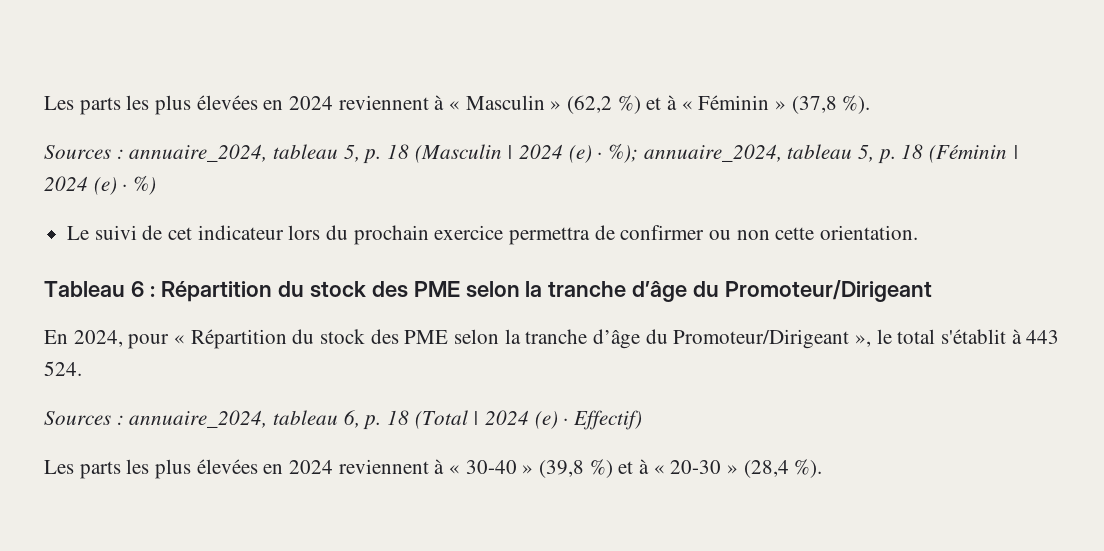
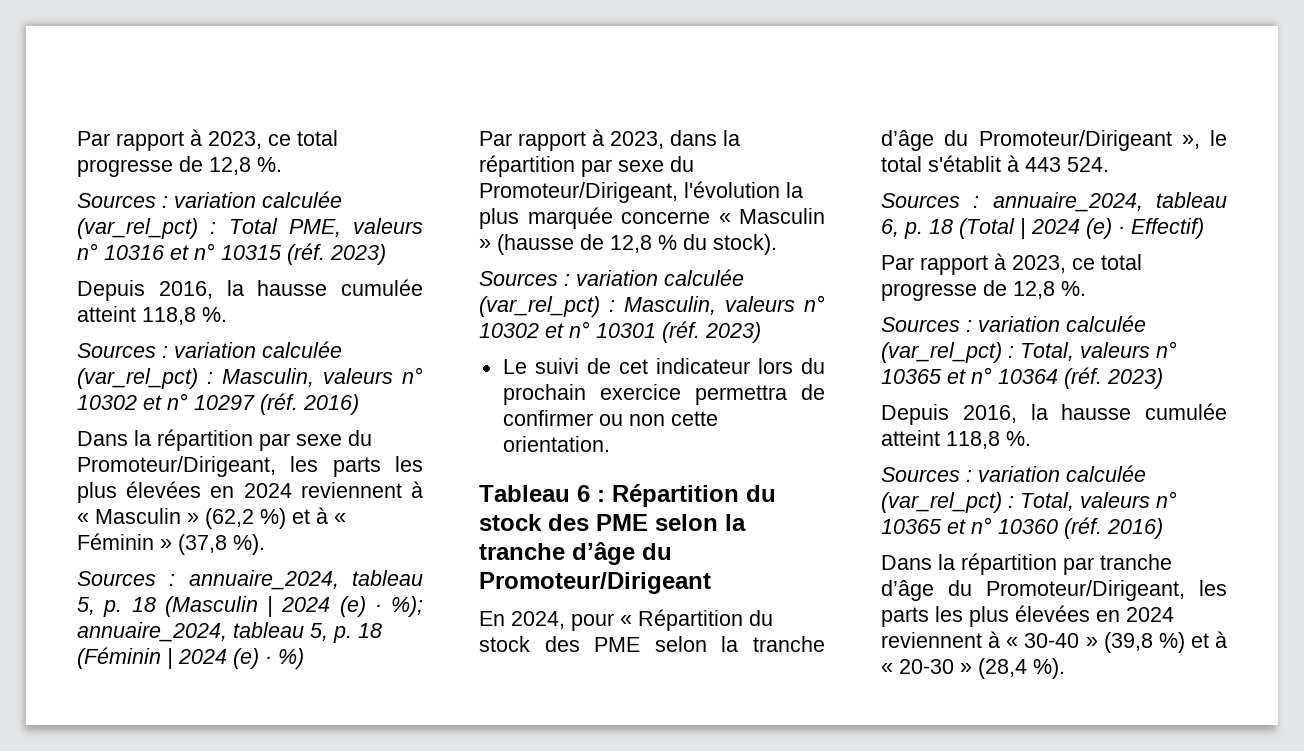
[44,96,74,110] Les -> [77,129,338,151] [77,156,282,177] [77,191,342,208] [77,218,423,239] [77,243,386,265] [77,279,423,301] [77,306,227,325] [77,341,342,358] [77,367,423,389] [77,393,359,415] [77,429,372,451] [77,456,319,477] Par rapport à 2023, ce total progresse de 12,8 %. // Sources : variation calculée (var_rel_pct) : Total PME, valeurs n° 10316 et n° 10315 (réf. 2023) // Depuis 2016, la hausse cumulée atteint 118,8 %. // Sources : variation calculée (var_rel_pct) : Masculin, valeurs n° 10302 et n° 10297 (réf. 2016) // Dans la répartition par sexe du Promoteur/Dirigeant, les
(157, 185) none -> [479,129,740,151] [479,155,694,177] [479,181,803,203] [479,207,825,229] [479,234,777,255] [479,269,744,286] [479,295,825,317] [479,321,761,343] // Par rapport à 2023, dans la répartition par sexe du Promoteur/Dirigeant, l'évolution la plus marquée concerne « Masculin » (hausse de 12,8 % du stock). // Sources : variation calculée (var_rel_pct) : Masculin, valeurs n° 10302 et n° 10301 (réf. 2023)
[44,460,74,474] Les -> [881,253,1142,275] [881,280,1086,301] [881,315,1146,332] [881,341,1177,363] [881,367,1163,389] [881,403,1227,425] [881,430,1031,449] [881,465,1146,482] [881,491,1177,513] [881,517,1163,539] [881,553,1172,575] [881,580,1227,601] Par rapport à 2023, ce total progresse de 12,8 %. // Sources : variation calculée (var_rel_pct) : Total, valeurs n° 10365 et n° 10364 (réf. 2023) // Depuis 2016, la hausse cumulée atteint 118,8 %. // Sources : variation calculée (var_rel_pct) : Total, valeurs n° 10365 et n° 10360 (réf. 2016) // Dans la répartition par tranche d’âge du Promoteur/Dirigeant, les

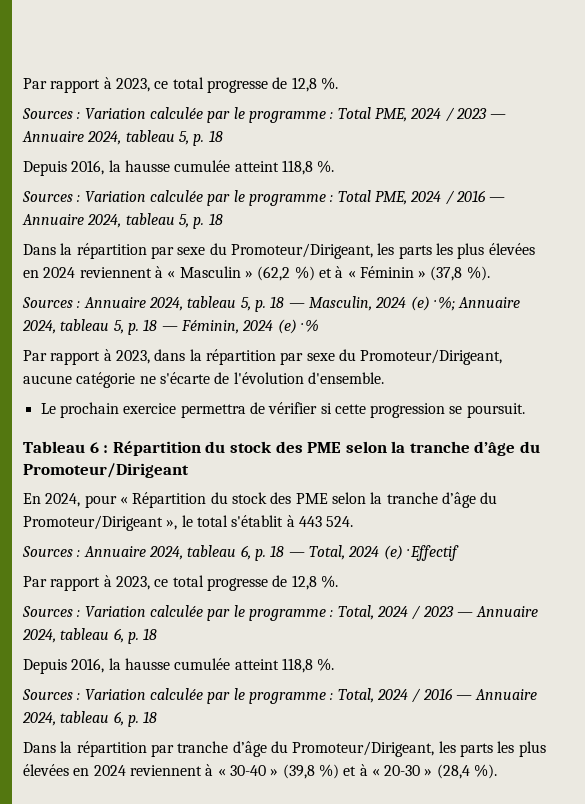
[174,191,342,208] [77,218,423,239] [77,243,386,265] variation calculée (var_rel_pct) : Total PME, valeurs n° 10316 et n° 10315 (réf. 2023) -> [84,107,507,123] [22,130,223,146] Variation calculée par le programme : Total PME, 2024 / 2023 — Annuaire 2024, tableau 5, p. 18
[174,341,342,358] [77,367,423,389] [77,393,359,415] variation calculée (var_rel_pct) : Masculin, valeurs n° 10302 et n° 10297 (réf. 2016) -> [84,190,506,206] [22,213,223,229] Variation calculée par le programme : Total PME, 2024 / 2016 — Annuaire 2024, tableau 5, p. 18
[188,570,423,590] [77,596,423,617] [77,622,382,643] [77,647,304,669] annuaire_2024, tableau 5, p. 18 (Masculin | 2024 (e) · %); annuaire_2024, tableau 5, p. 18 (Féminin | 2024 (e) · %) -> [83,296,521,312] [22,319,320,335] Annuaire 2024, tableau 5, p. 18 — Masculin, 2024 (e) · %; Annuaire 2024, tableau 5, p. 18 — Féminin, 2024 (e) · %
[684,181,803,198] [479,207,825,229] [479,234,777,255] [479,269,744,286] [479,295,825,317] [479,321,761,343] [502,358,825,374] [502,384,825,405] [502,410,718,426] [502,436,610,452] l'évolution la plus marquée concerne « Masculin » (hausse de 12,8 % du stock). // Sources : variation calculée (var_rel_pct) : Masculin, valeurs n° 10302 et n° 10301 (réf. 2023) // Le suivi de cet indicateur lors du prochain exercice permettra de confirmer ou non cette orientation. -> [23,372,384,388] [40,402,525,418] aucune catégorie ne s'écarte de l'évolution d'ensemble. // Le prochain exercice permettra de vérifier si cette progression se poursuit.
[992,192,1227,212] [881,218,1204,239] annuaire_2024, tableau 6, p. 18 (Total | 2024 (e) · Effectif) -> [83,545,460,561] Annuaire 2024, tableau 6, p. 18 — Total, 2024 (e) · Effectif
[978,315,1146,332] [881,341,1177,363] [881,367,1163,389] variation calculée (var_rel_pct) : Total, valeurs n° 10365 et n° 10364 (réf. 2023) -> [84,605,539,621] [22,628,158,644] Variation calculée par le programme : Total, 2024 / 2023 — Annuaire 2024, tableau 6, p. 18
[978,465,1146,482] [881,491,1177,513] [881,517,1163,539] variation calculée (var_rel_pct) : Total, valeurs n° 10365 et n° 10360 (réf. 2016) -> [84,688,538,704] [22,711,158,727] Variation calculée par le programme : Total, 2024 / 2016 — Annuaire 2024, tableau 6, p. 18

